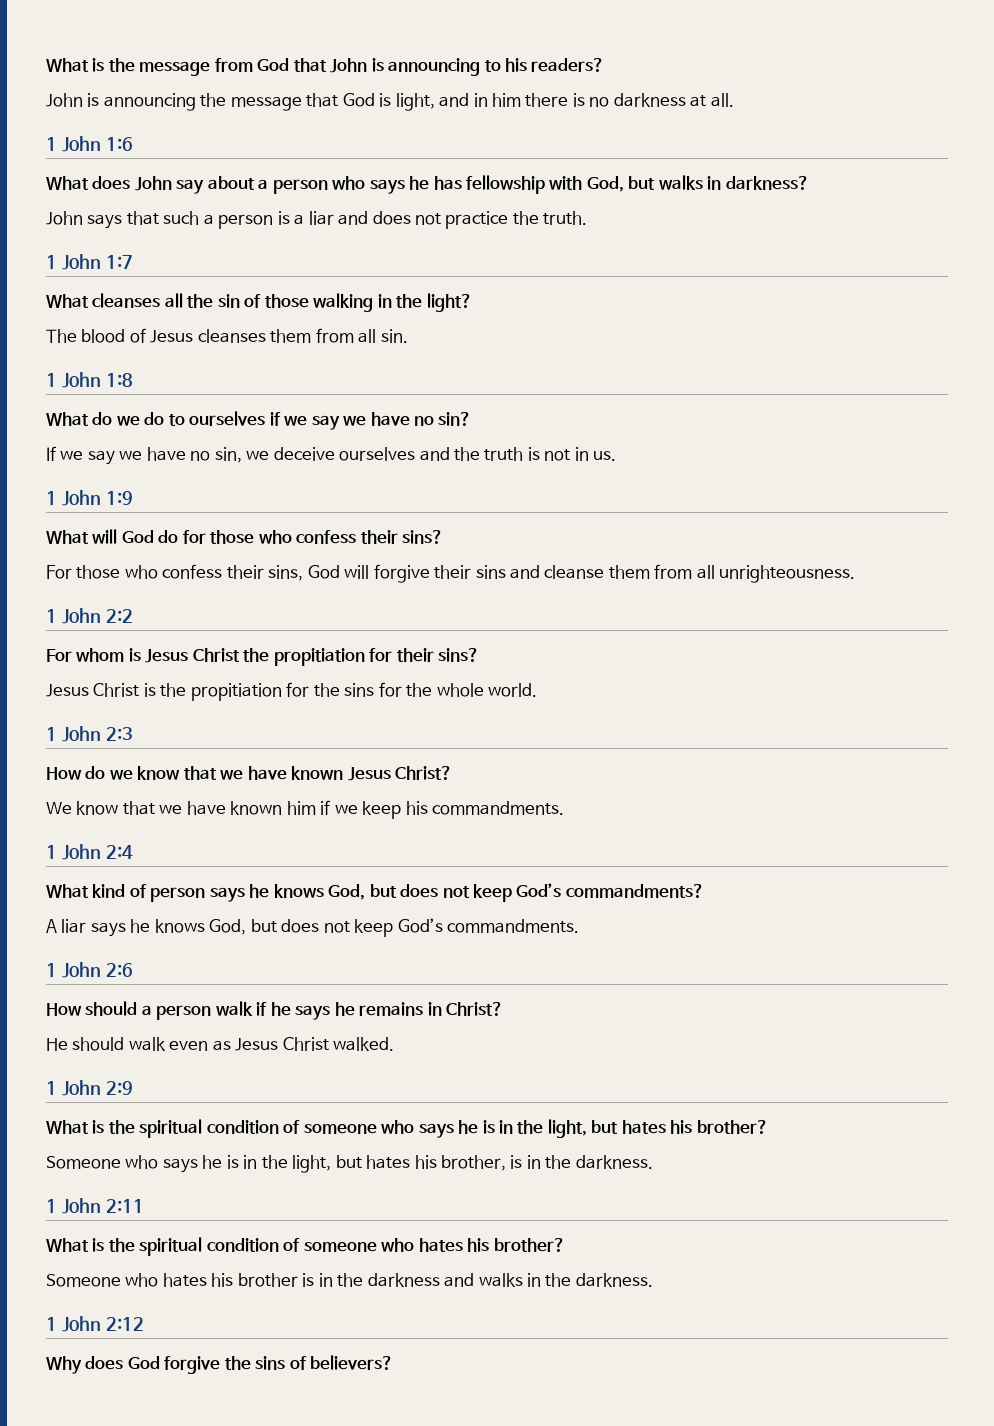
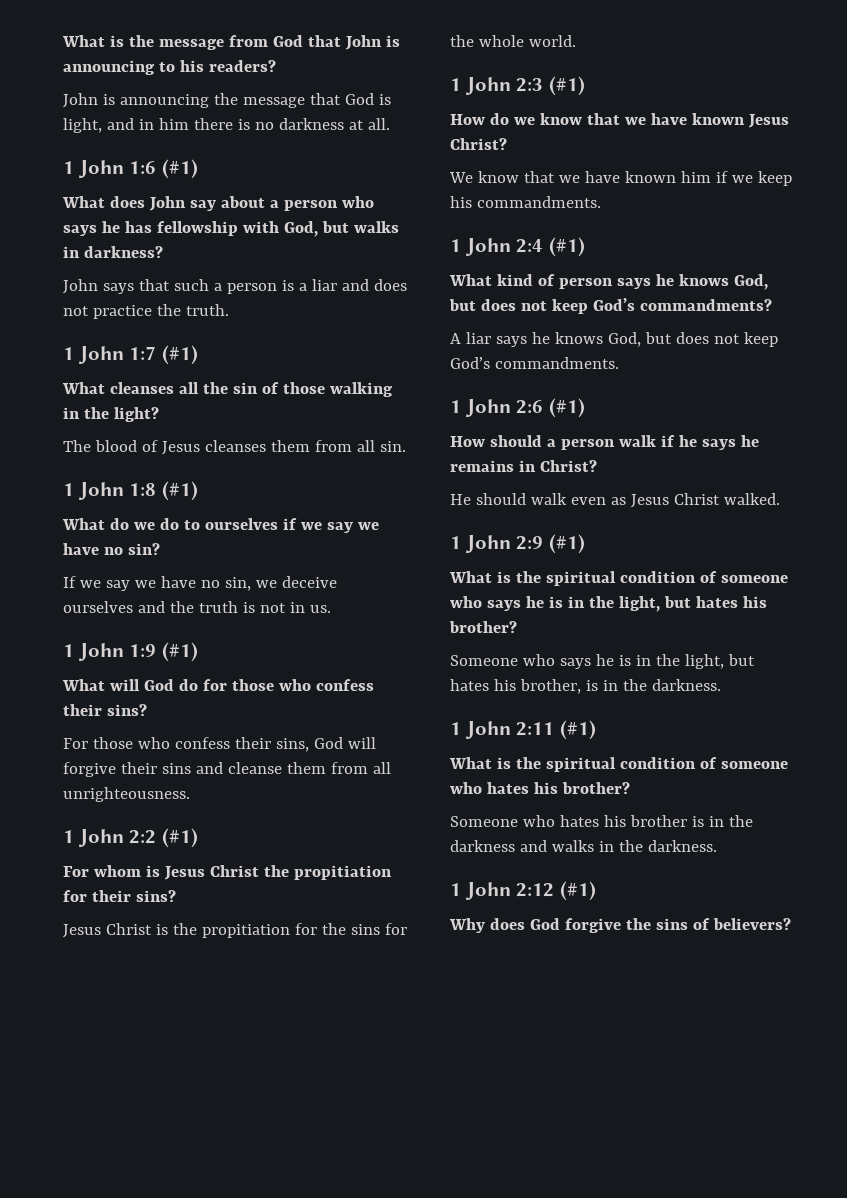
(133, 144) none -> [161,159,198,179] (#1)
(133, 262) none -> [161,345,198,365] (#1)
(133, 380) none -> [161,481,198,501] (#1)
(133, 498) none -> [161,642,198,662] (#1)
(133, 616) none -> [161,828,198,848] (#1)
(133, 734) none -> [548,76,585,96] (#1)
(133, 852) none -> [548,237,585,257] (#1)
(133, 970) none -> [548,398,585,418] (#1)
(133, 1088) none -> [548,534,585,554] (#1)
(144, 1206) none -> [559,720,596,740] (#1)
(144, 1324) none -> [559,881,596,901] (#1)

